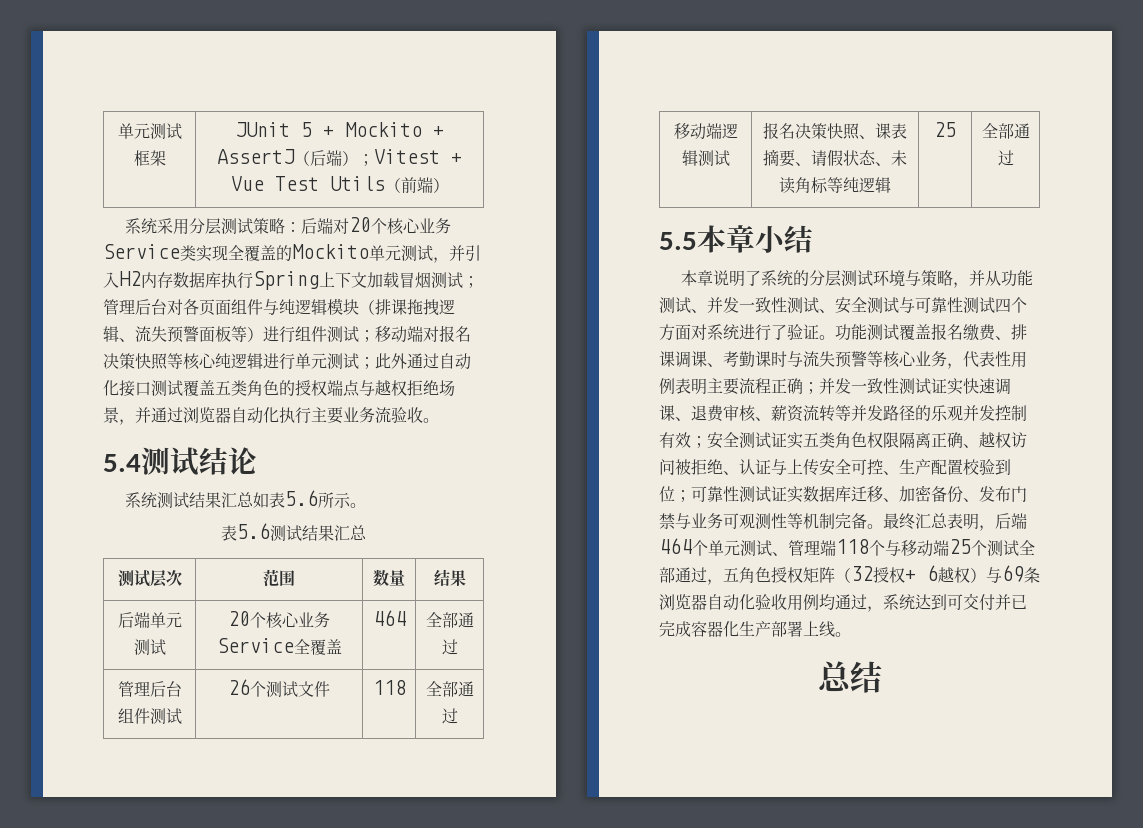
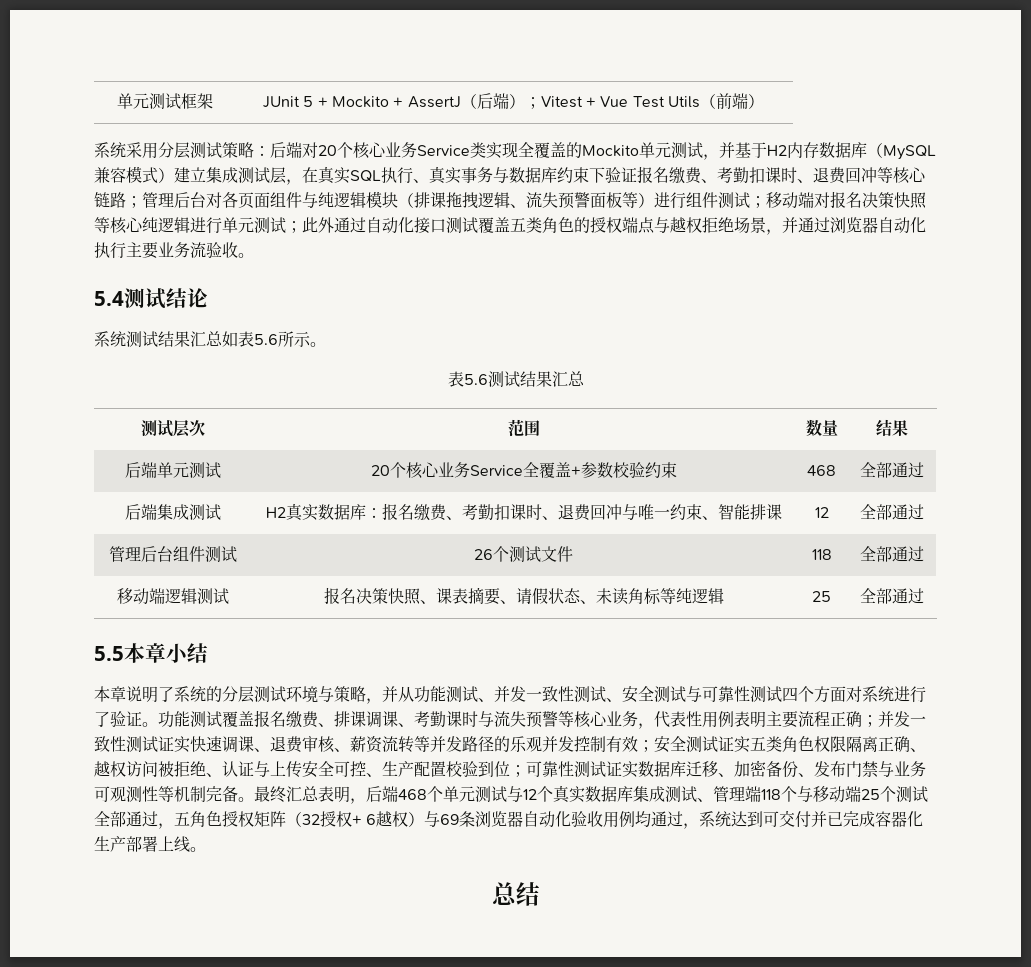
[465,245,481,262] [103,272,119,288] 引入 -> [735,142,767,158] 基于
[221,271,463,290] 执行Spring上下文加载冒烟测试 -> [867,143,936,160] [94,166,926,185] [94,192,126,208] （MySQL兼容模式）建立集成测试层，在真实SQL执行、真实事务与数据库约束下验证报名缴费、考勤扣课时、退费回冲等核心链路
[372,610,406,626] | 464 -> [570,462,677,478] [807,465,836,476] [860,462,924,478] [125,504,221,520] [265,503,782,521] [814,507,829,518] +参数校验约束 | 468 | 全部通过 // 后端集成测试 | H2真实数据库：报名缴费、考勤扣课时、退费回冲与唯一约束、智能排课 | 12
[659,538,692,554] 464 -> [398,789,427,800] 468
(772, 548) none -> [507,785,697,803] 与12个真实数据库集成测试

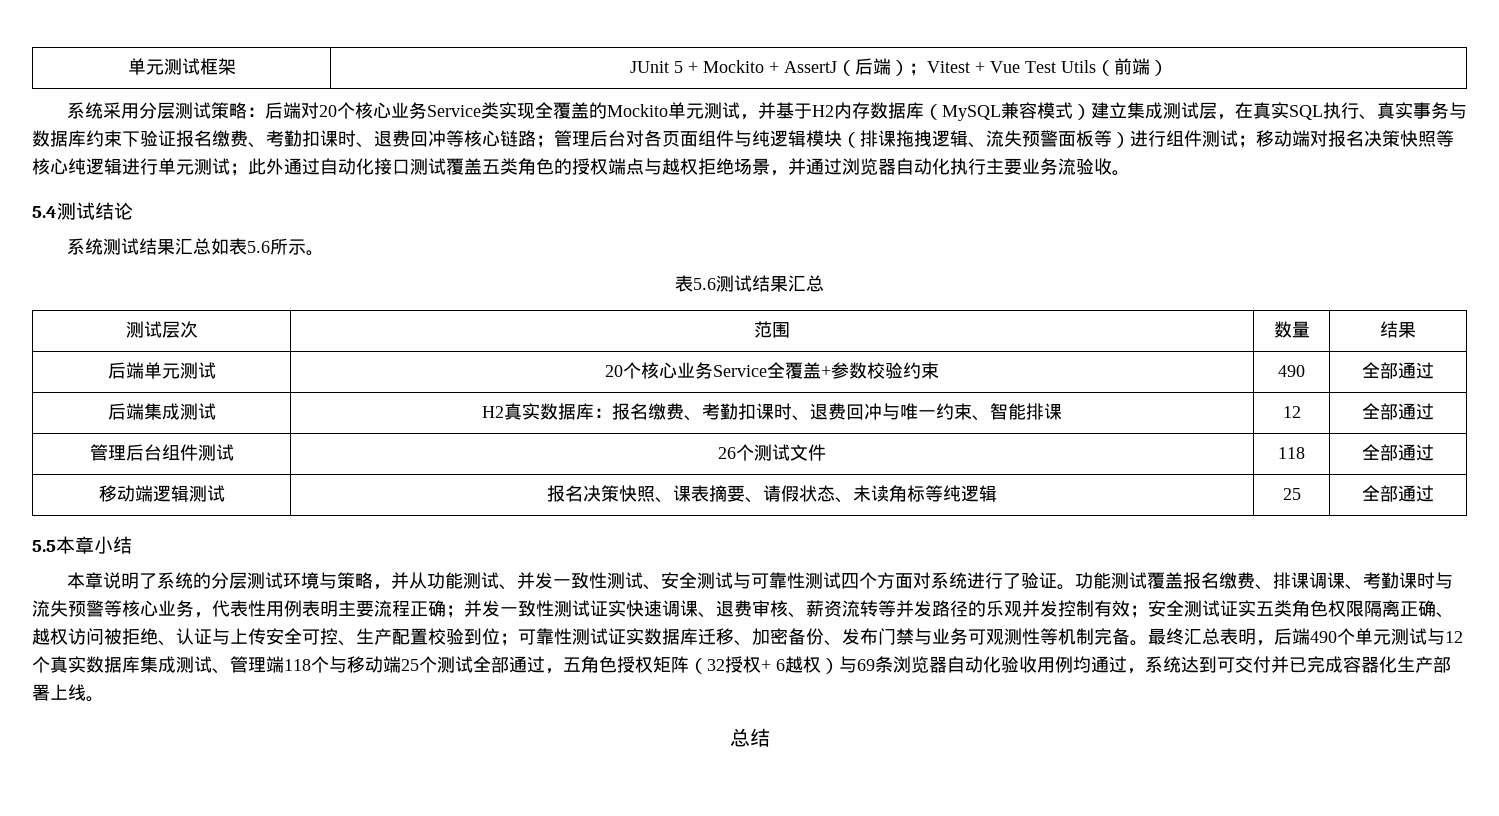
[807,465,836,476] 468 -> [1278,365,1305,377] 490
[398,789,427,800] 468 -> [1310,631,1337,643] 490

